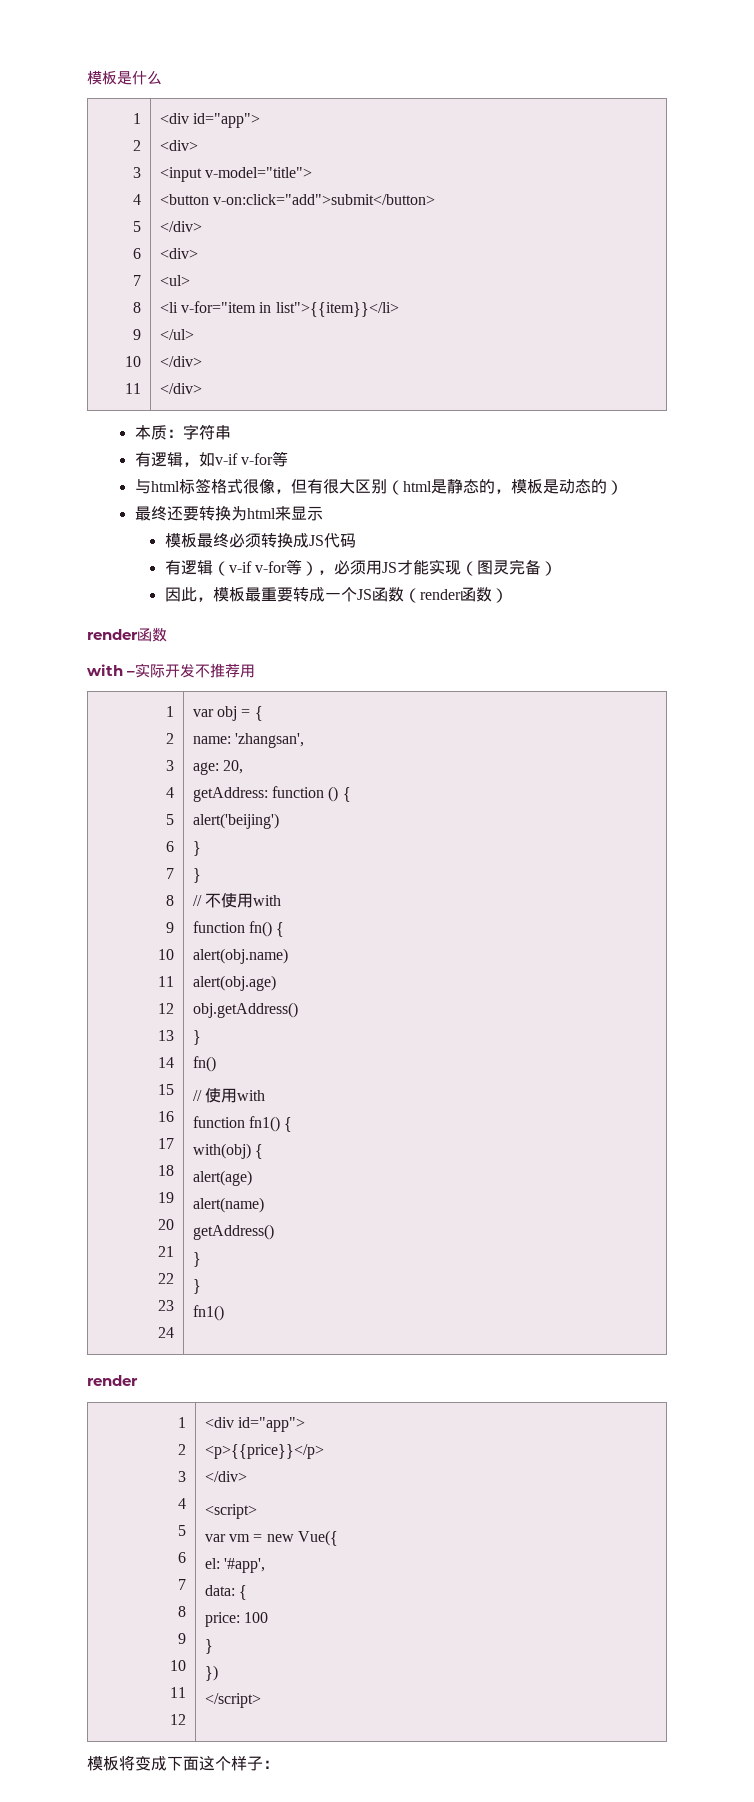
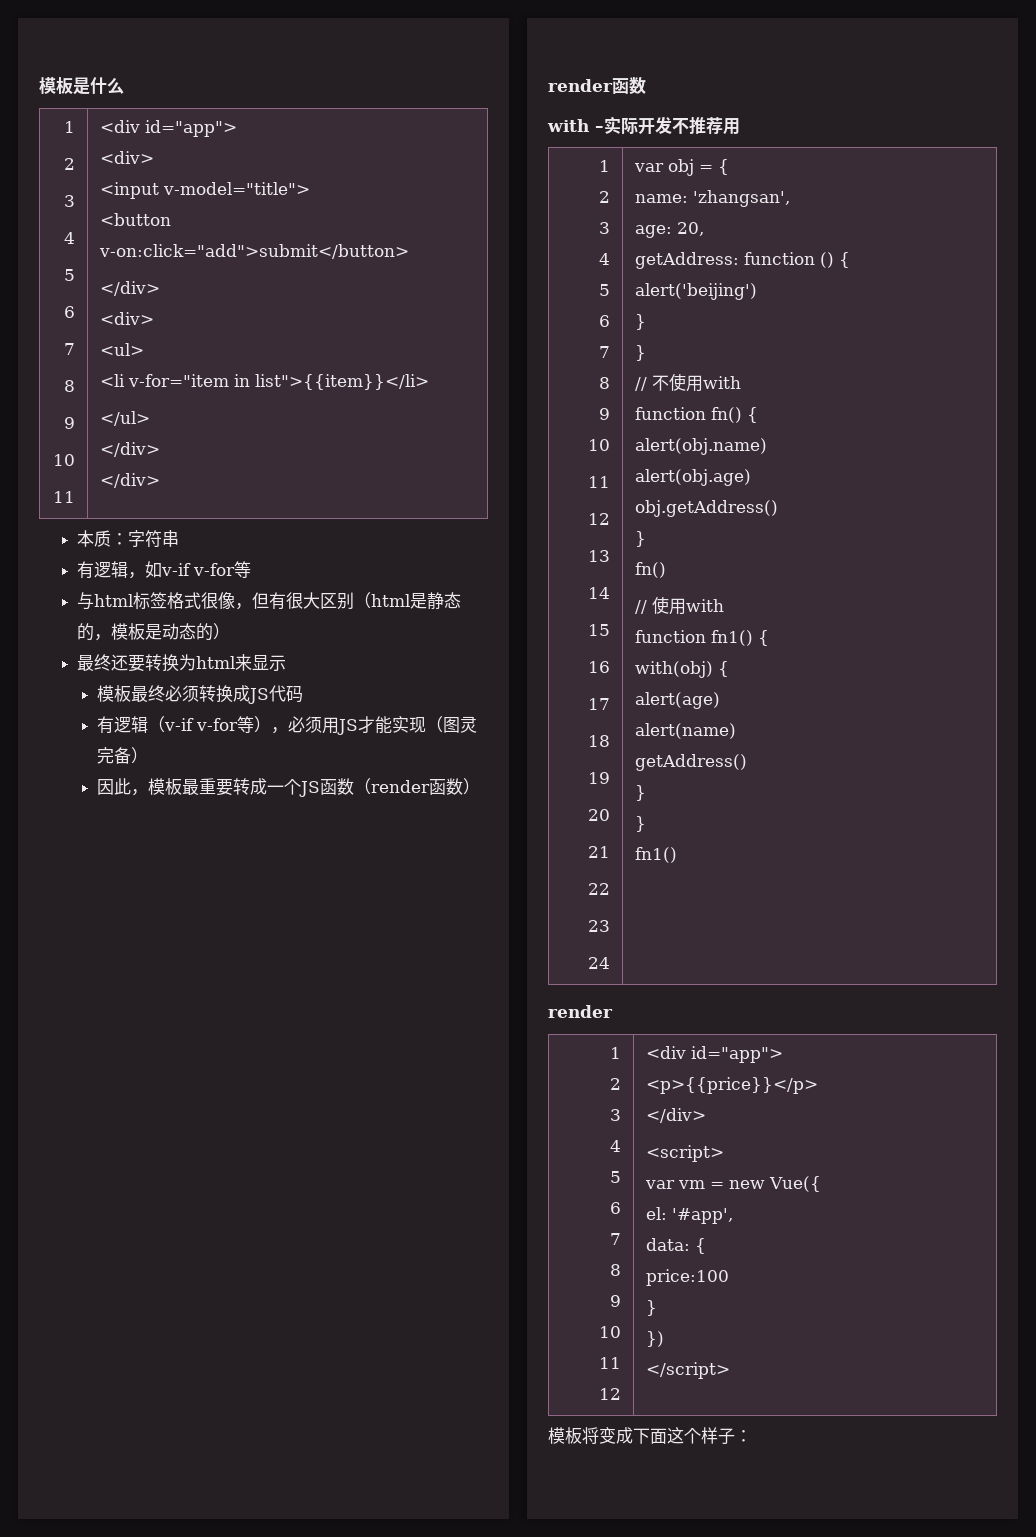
[204,1612,269,1627] price: 100 -> [645,1269,729,1286] price:100

